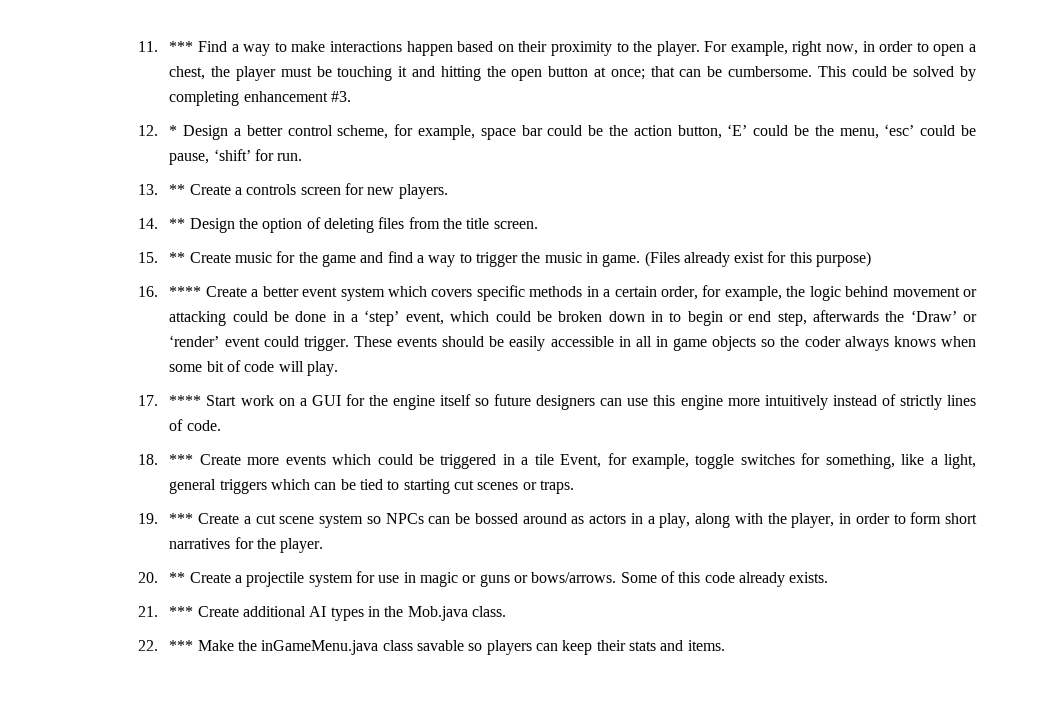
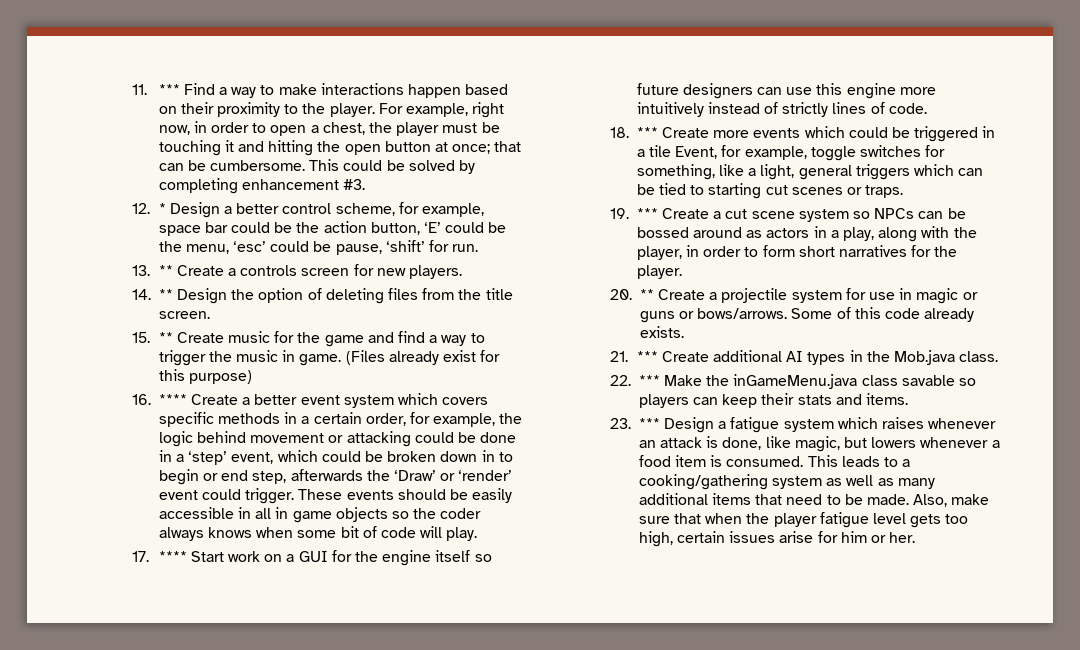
(725, 645) none -> [610,417,997,433] [638,436,1000,452] [638,455,911,467] [638,474,935,490] [638,493,990,507] [638,512,969,528] [638,531,916,547] // 23. *** Design a fatigue system which raises whenever an attack is done, like magic, but lowers whenever a food item is consumed. This leads to a cooking/gathering system as well as many additional items that need to be made. Also, make sure that when the player fatigue level gets too high, certain issues arise for him or her.

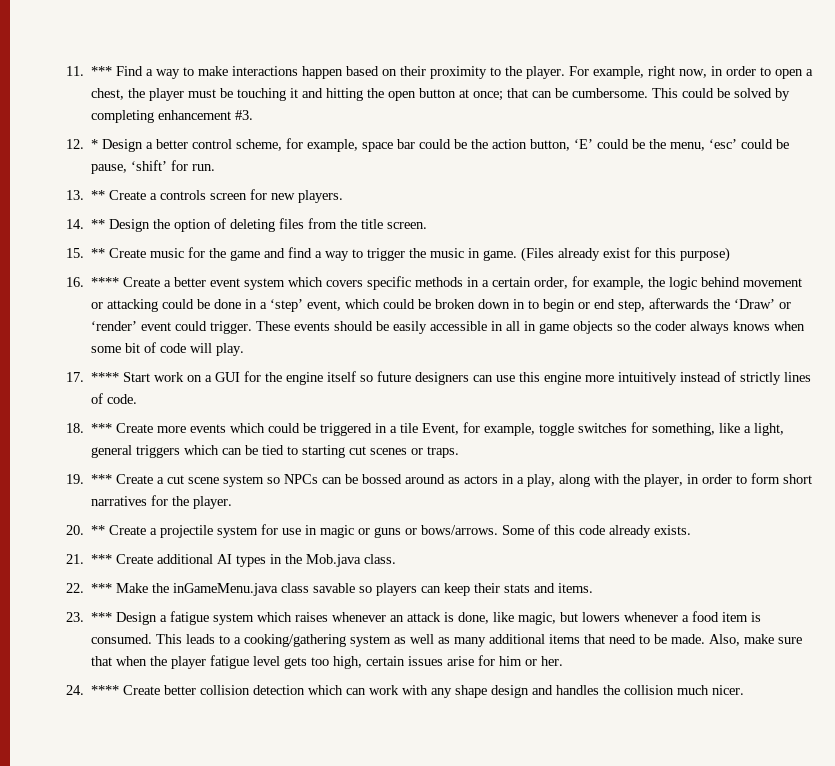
(916, 537) none -> [65,685,744,698] // 24. **** Create better collision detection which can work with any shape design and handles the collision much nicer.

